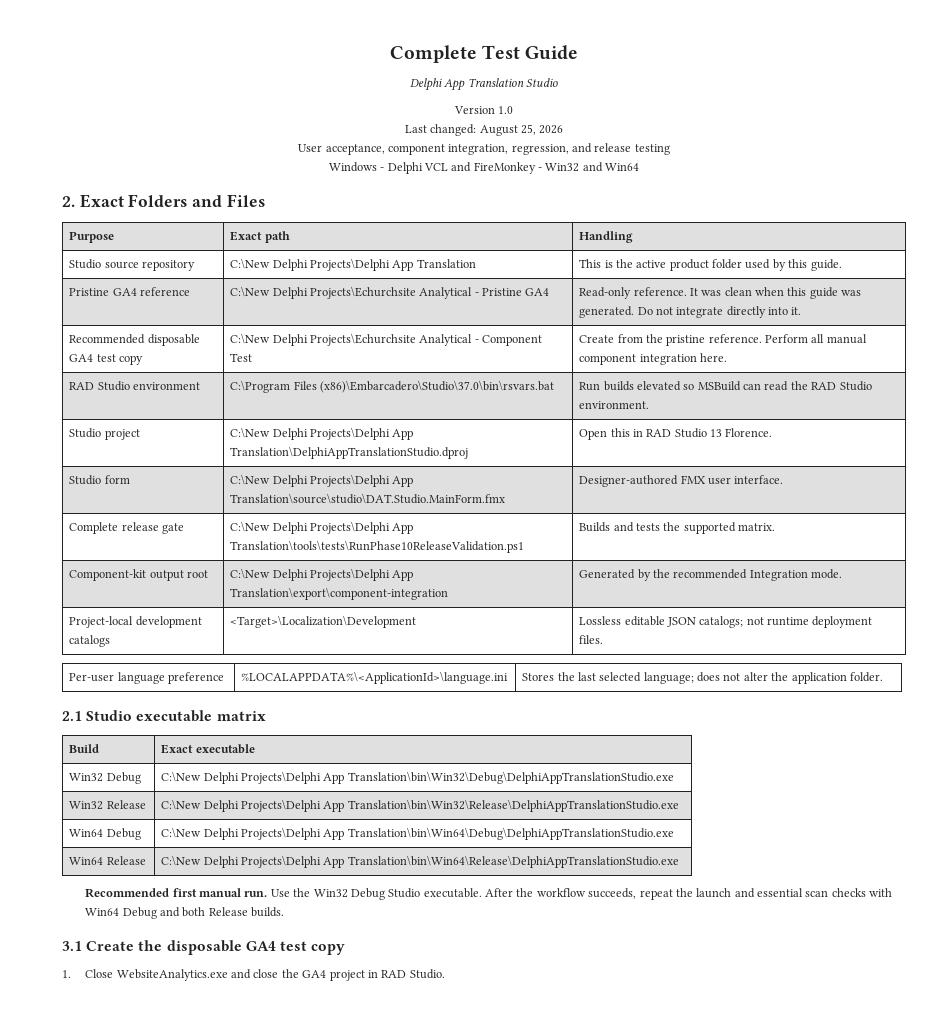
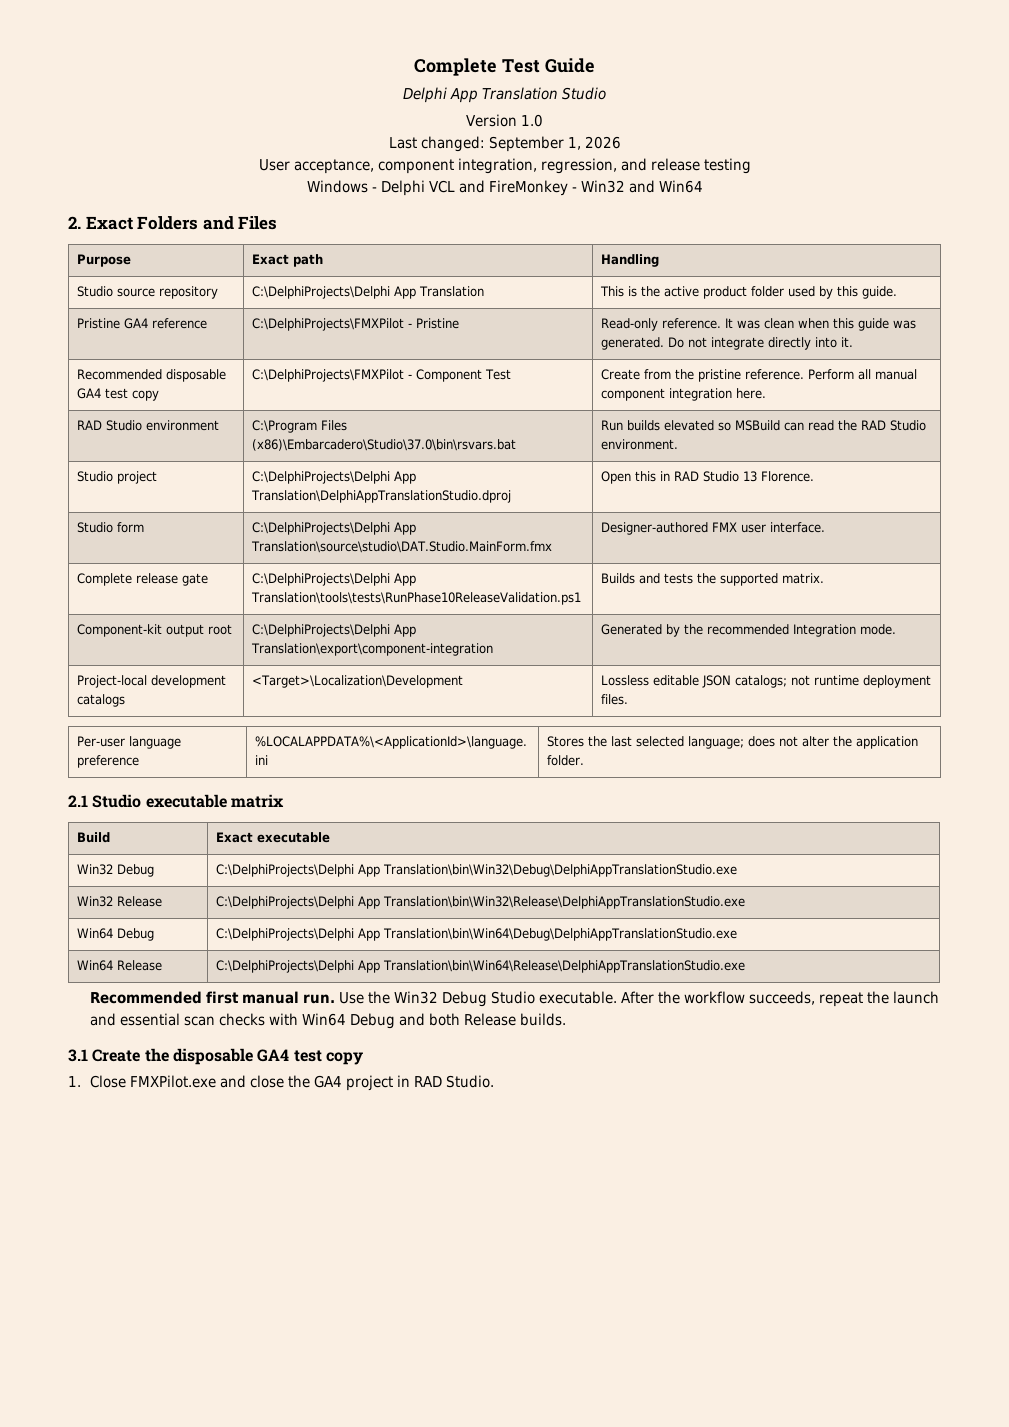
[479,124,536,136] August 25, -> [488,136,581,152] September 1,
[230,258,390,271] C:\New Delphi Projects\Delphi -> [251,286,390,299] C:\DelphiProjects\Delphi
[230,286,473,299] C:\New Delphi Projects\Echurchsite Analytical -> [251,318,404,331] C:\DelphiProjects\FMXPilot
[525,288,550,296] GA4 -> (459, 323) none
[230,333,473,346] C:\New Delphi Projects\Echurchsite Analytical -> [251,369,404,382] C:\DelphiProjects\FMXPilot
[230,427,390,440] C:\New Delphi Projects\Delphi -> [251,471,390,484] C:\DelphiProjects\Delphi
[230,474,390,487] C:\New Delphi Projects\Delphi -> [251,522,390,535] C:\DelphiProjects\Delphi
[230,521,390,534] C:\New Delphi Projects\Delphi -> [251,573,390,586] C:\DelphiProjects\Delphi
[230,568,390,581] C:\New Delphi Projects\Delphi -> [251,624,390,637] C:\DelphiProjects\Delphi
[161,771,321,784] C:\New Delphi Projects\Delphi -> [215,864,354,877] C:\DelphiProjects\Delphi
[161,799,321,812] C:\New Delphi Projects\Delphi -> [215,896,354,909] C:\DelphiProjects\Delphi
[161,827,321,840] C:\New Delphi Projects\Delphi -> [215,928,354,941] C:\DelphiProjects\Delphi
[161,855,321,868] C:\New Delphi Projects\Delphi -> [215,960,354,973] C:\DelphiProjects\Delphi
[116,969,228,981] WebsiteAnalytics.exe -> [129,1075,216,1088] FMXPilot.exe

